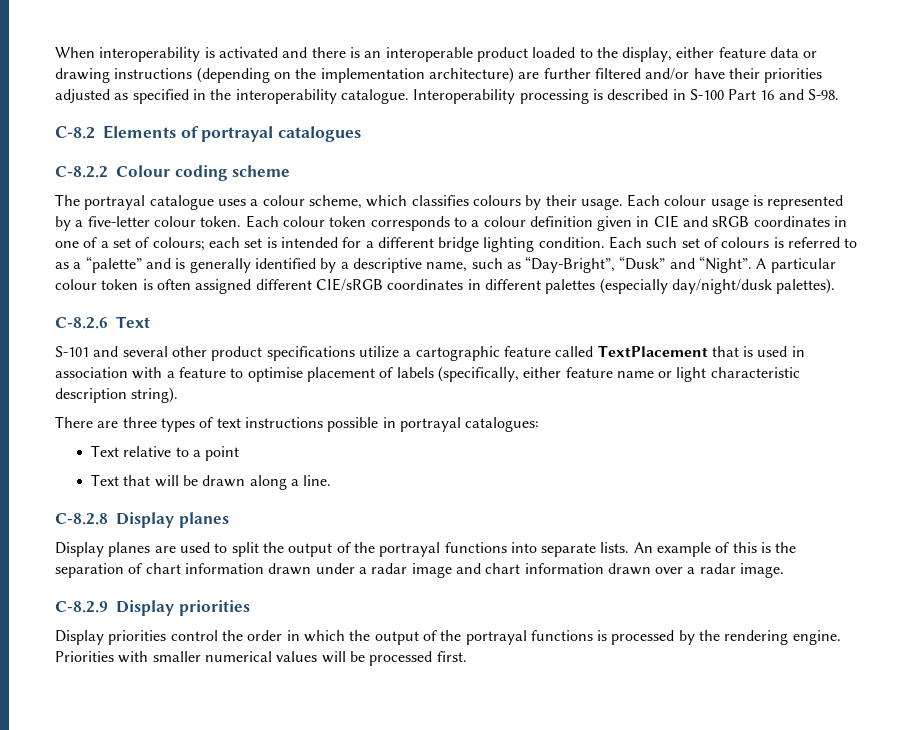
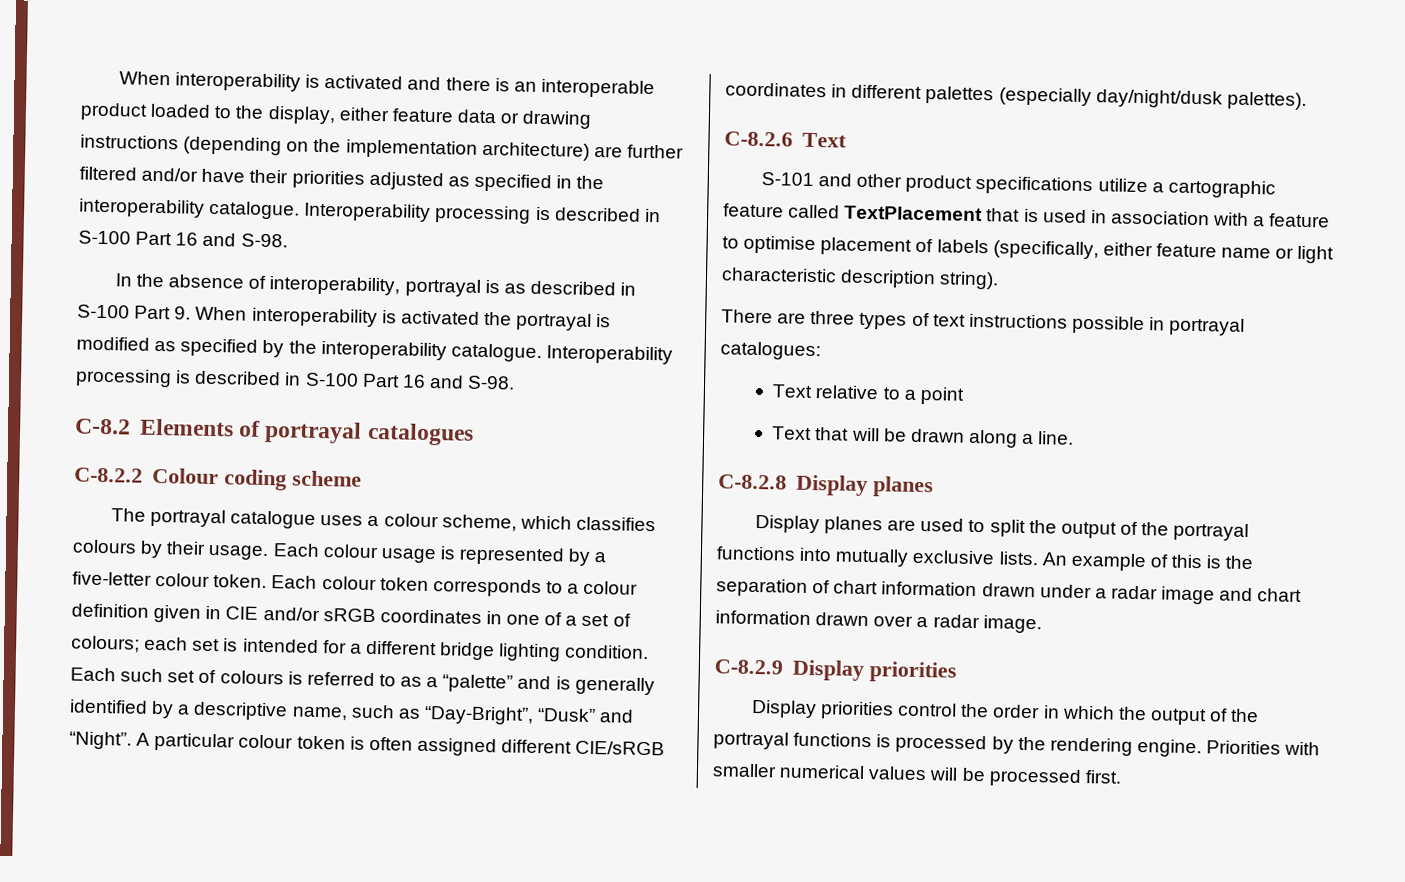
(840, 94) none -> [114,273,637,297] [77,304,612,331] [76,336,673,365] [75,368,516,390] // In the absence of interoperability, portrayal is as described in S-100 Part 9. When interoperability is activated the portrayal is modified as specified by the interoperability catalogue. Interoperability processing is described in S-100 Part 16 and S-98.
[683,216,709,227] and -> [262,606,320,622] and/or
[122,346,168,357] several -> (853, 180) none
[541,543,597,557] separate -> [835,548,996,567] mutually exclusive

